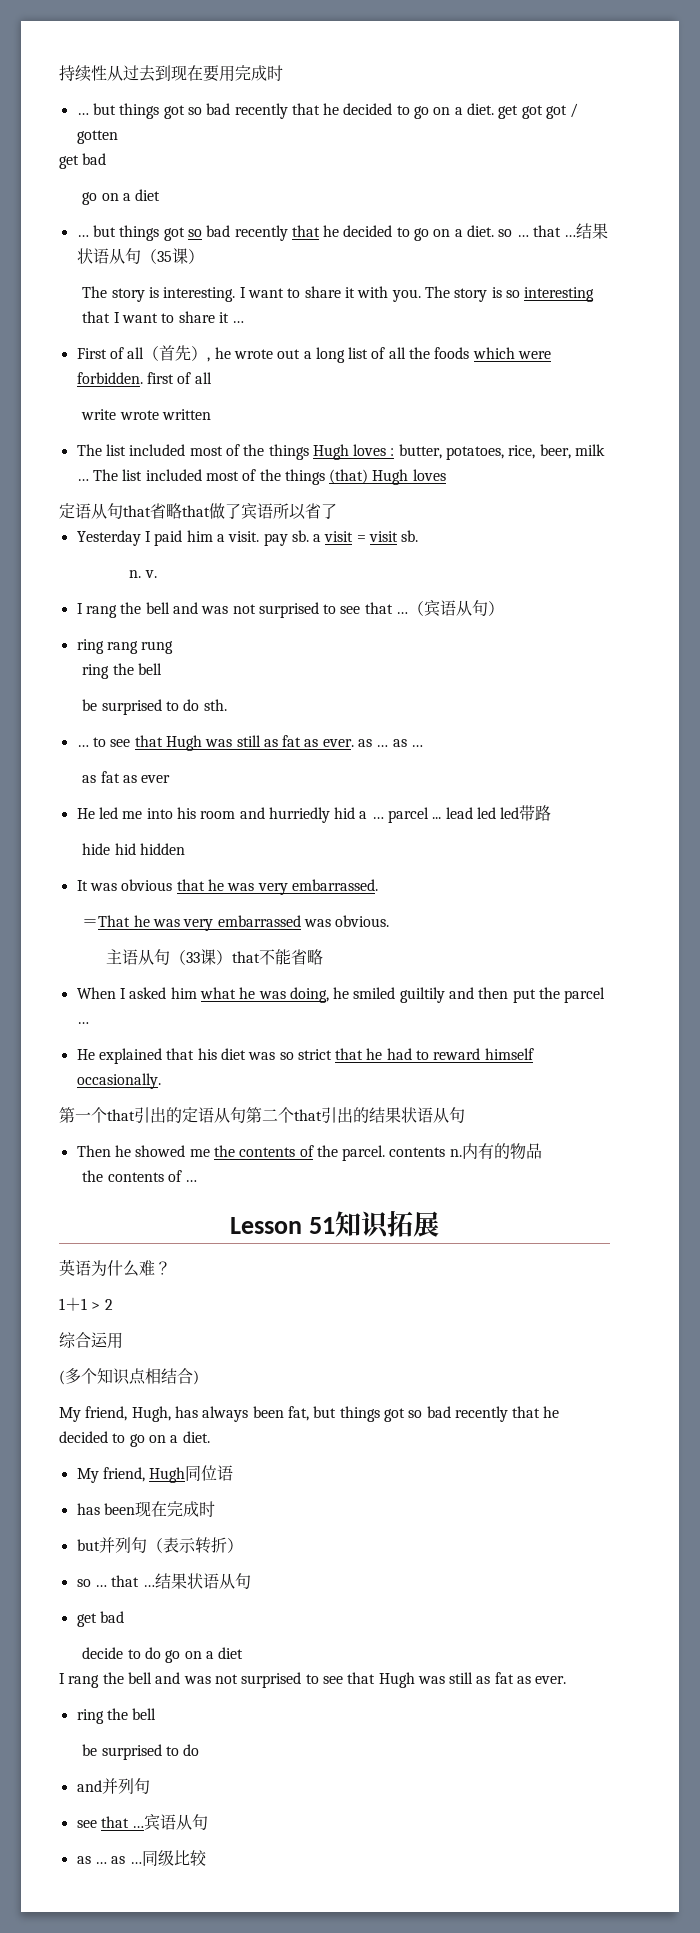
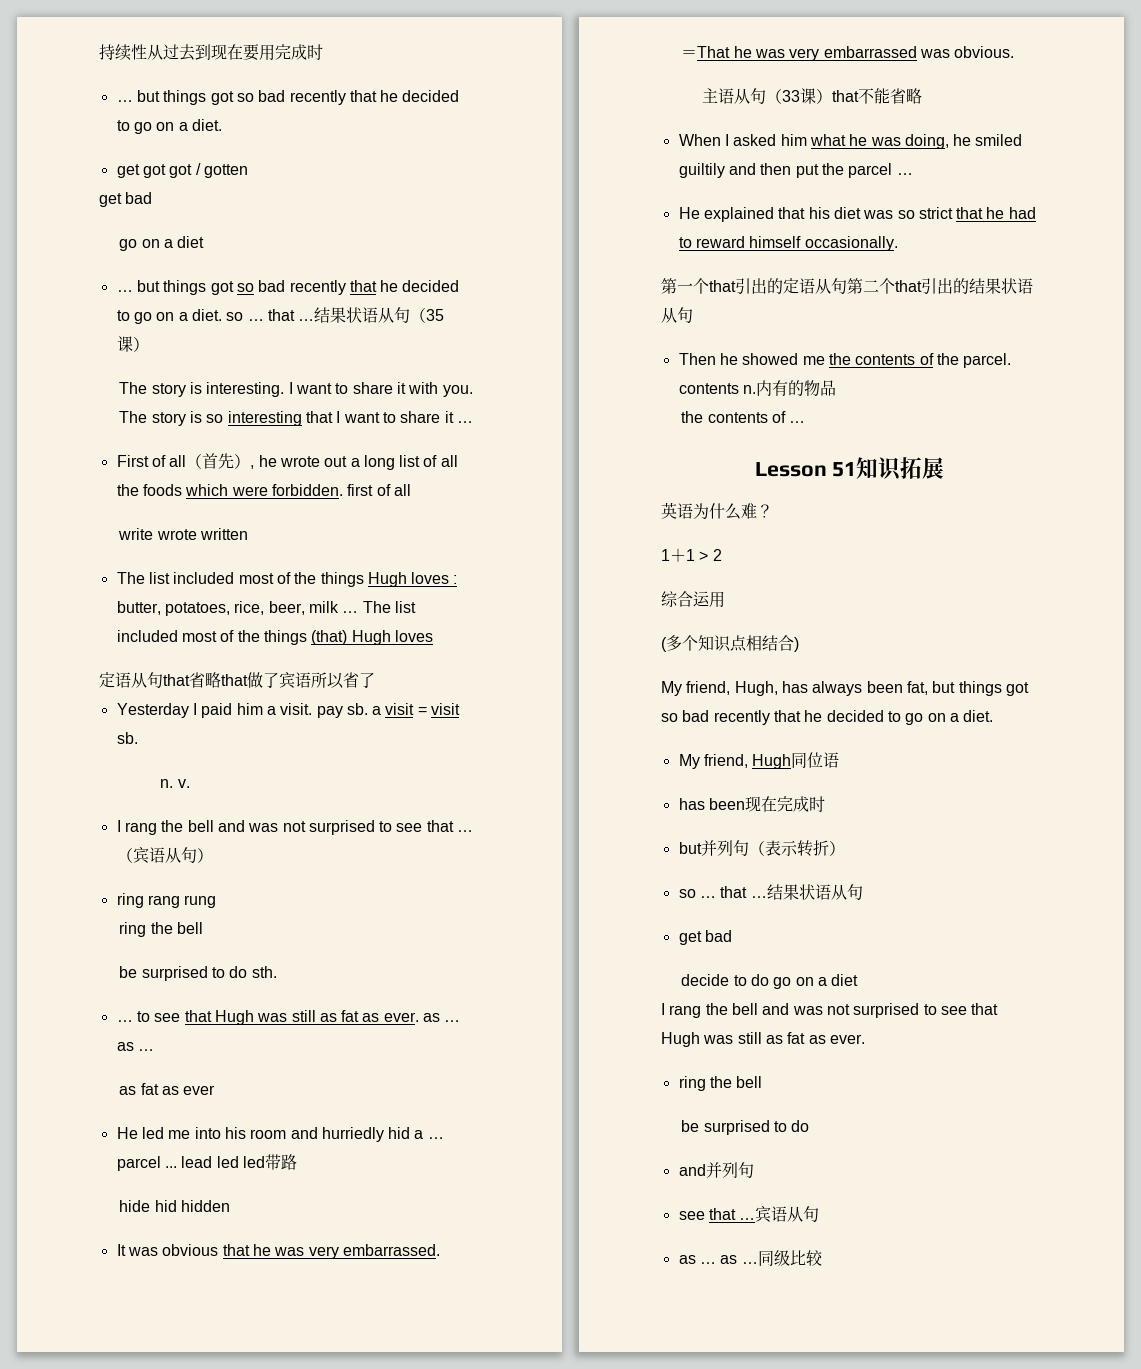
(495, 109) none -> (222, 125) //

